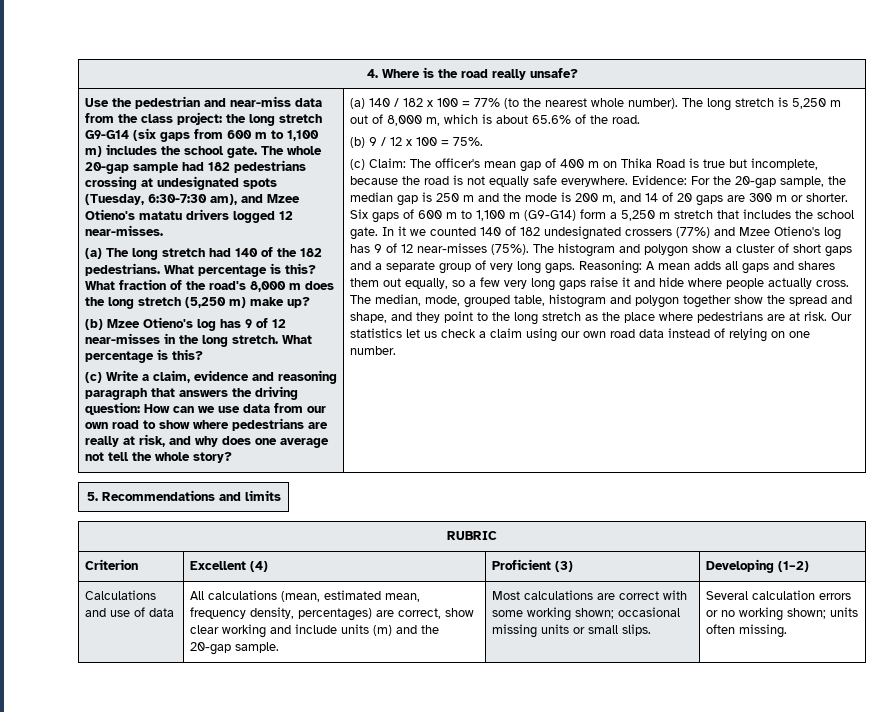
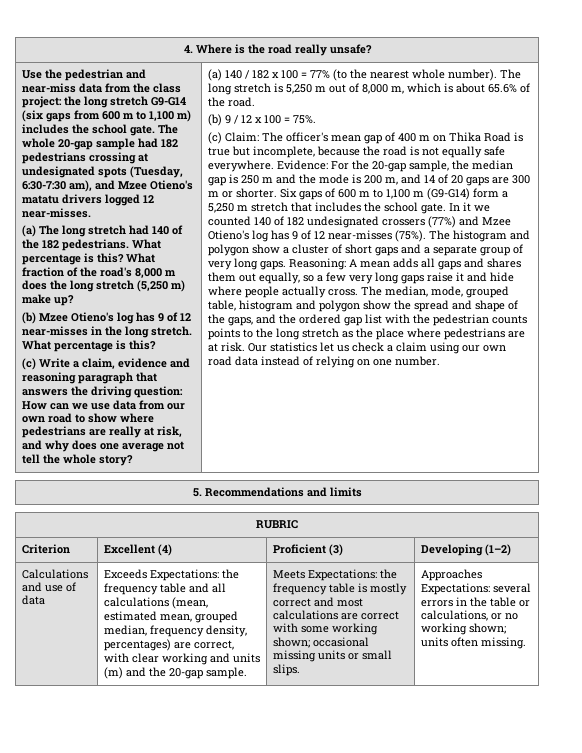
[682,295,731,308] together -> (360, 306) none
[349,311,473,323] shape, and they point -> [474,300,518,312] [207,314,527,326] [207,328,240,340] shape of the gaps, and the ordered gap list with the pedestrian counts points
[189,591,204,600] All -> [103,569,239,581] [103,583,226,595] Exceeds Expectations: the frequency table and all
(420, 597) none -> [194,611,238,623] [103,625,147,636] grouped median,
[444,608,474,617] show -> [103,653,129,663] with
[294,624,337,634] include -> (230, 658) none
[491,591,520,600] Most -> [272,569,397,581] [272,583,407,595] [272,597,363,607] Meets Expectations: the frequency table is mostly correct and most
[705,590,851,600] Several calculation errors -> [420,569,482,581] [420,583,531,595] [420,597,530,607] [420,610,488,621] Approaches Expectations: several errors in the table or calculations,

